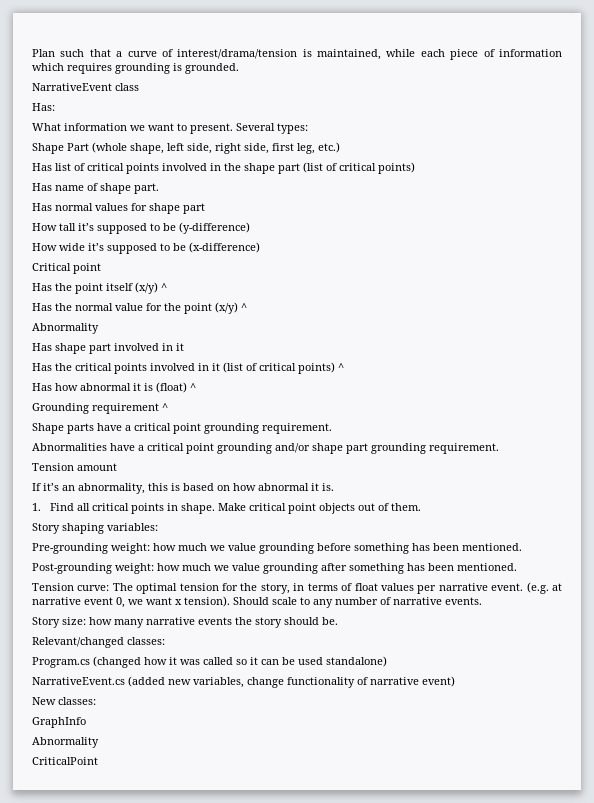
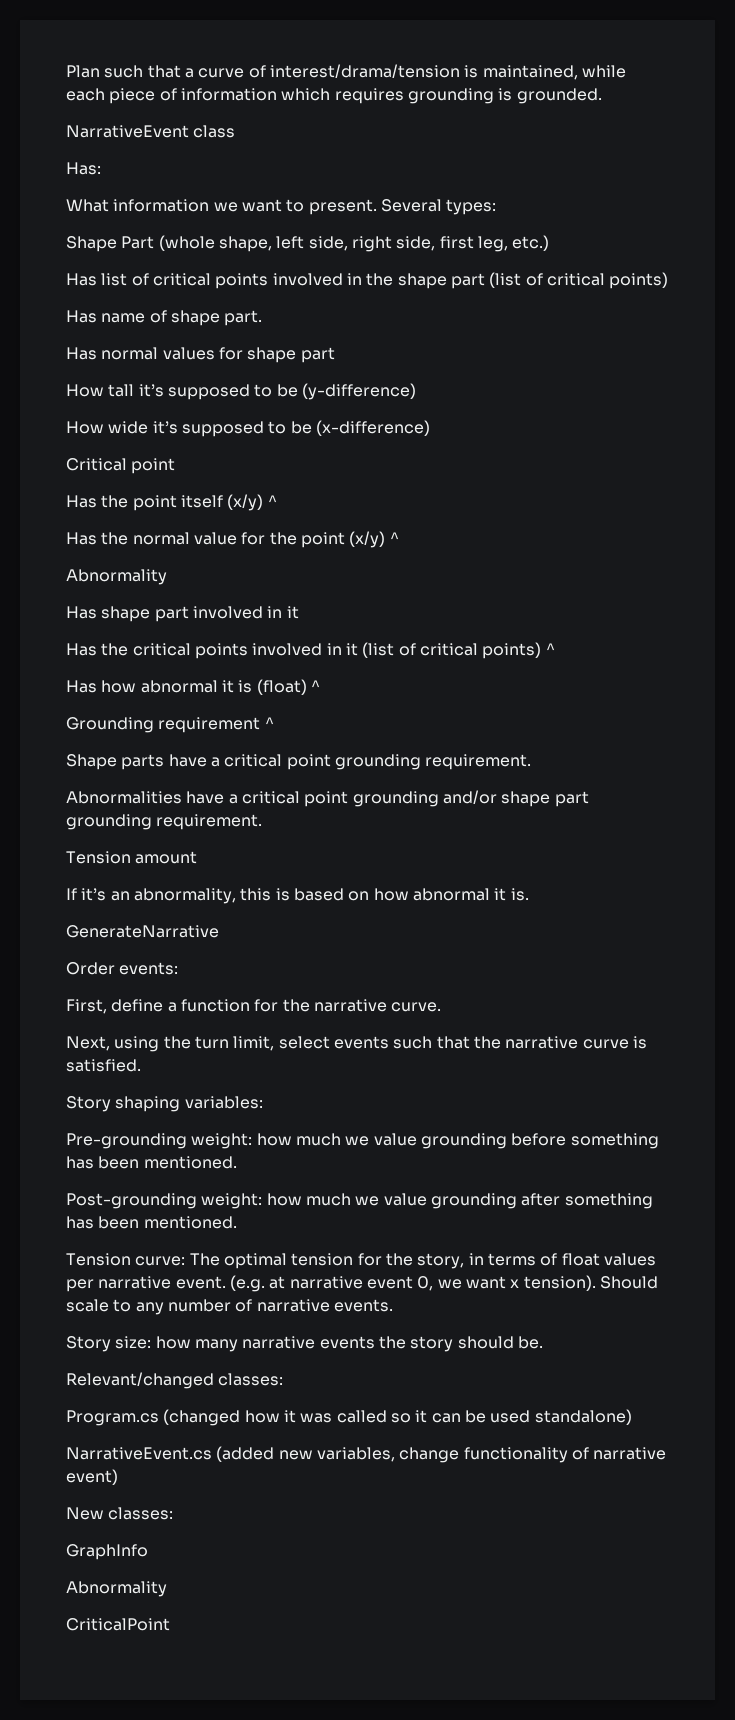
[32,503,422,514] 1. Find all critical points in shape. Make critical point objects out of them. -> [66,925,219,938] [66,962,179,975] [66,999,442,1014] [66,1036,647,1052] [66,1059,141,1072] GenerateNarrative // Order events: // First, define a function for the narrative curve. // Next, using the turn limit, select events such that the narrative curve is satisfied.

